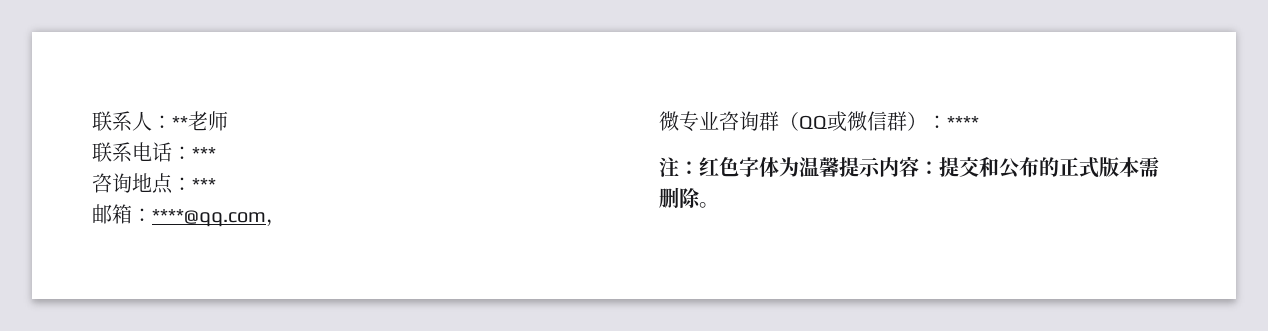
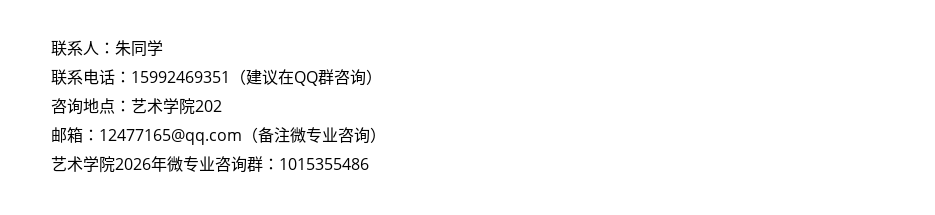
[172,111,228,131] **老师 -> [115,40,163,57] 朱同学
[192,147,216,160] *** -> [131,69,382,86] 15992469351（建议在QQ群咨询）
[192,178,216,191] *** -> [131,98,222,115] 艺术学院202
[152,209,286,227] [659,111,979,132] [659,156,1159,179] [659,187,719,209] ****@qq.com， // 微专业咨询群（QQ或微信群）：**** // 注：红色字体为温馨提示内容：提交和公布的正式版本需删除。 -> [99,127,386,145] [51,156,369,173] 12477165@qq.com（备注微专业咨询） // 艺术学院2026年微专业咨询群：1015355486

